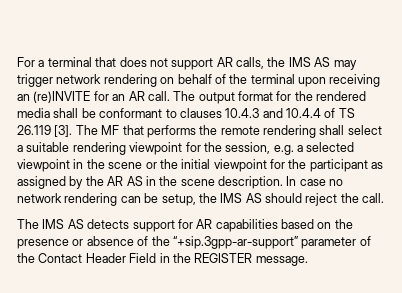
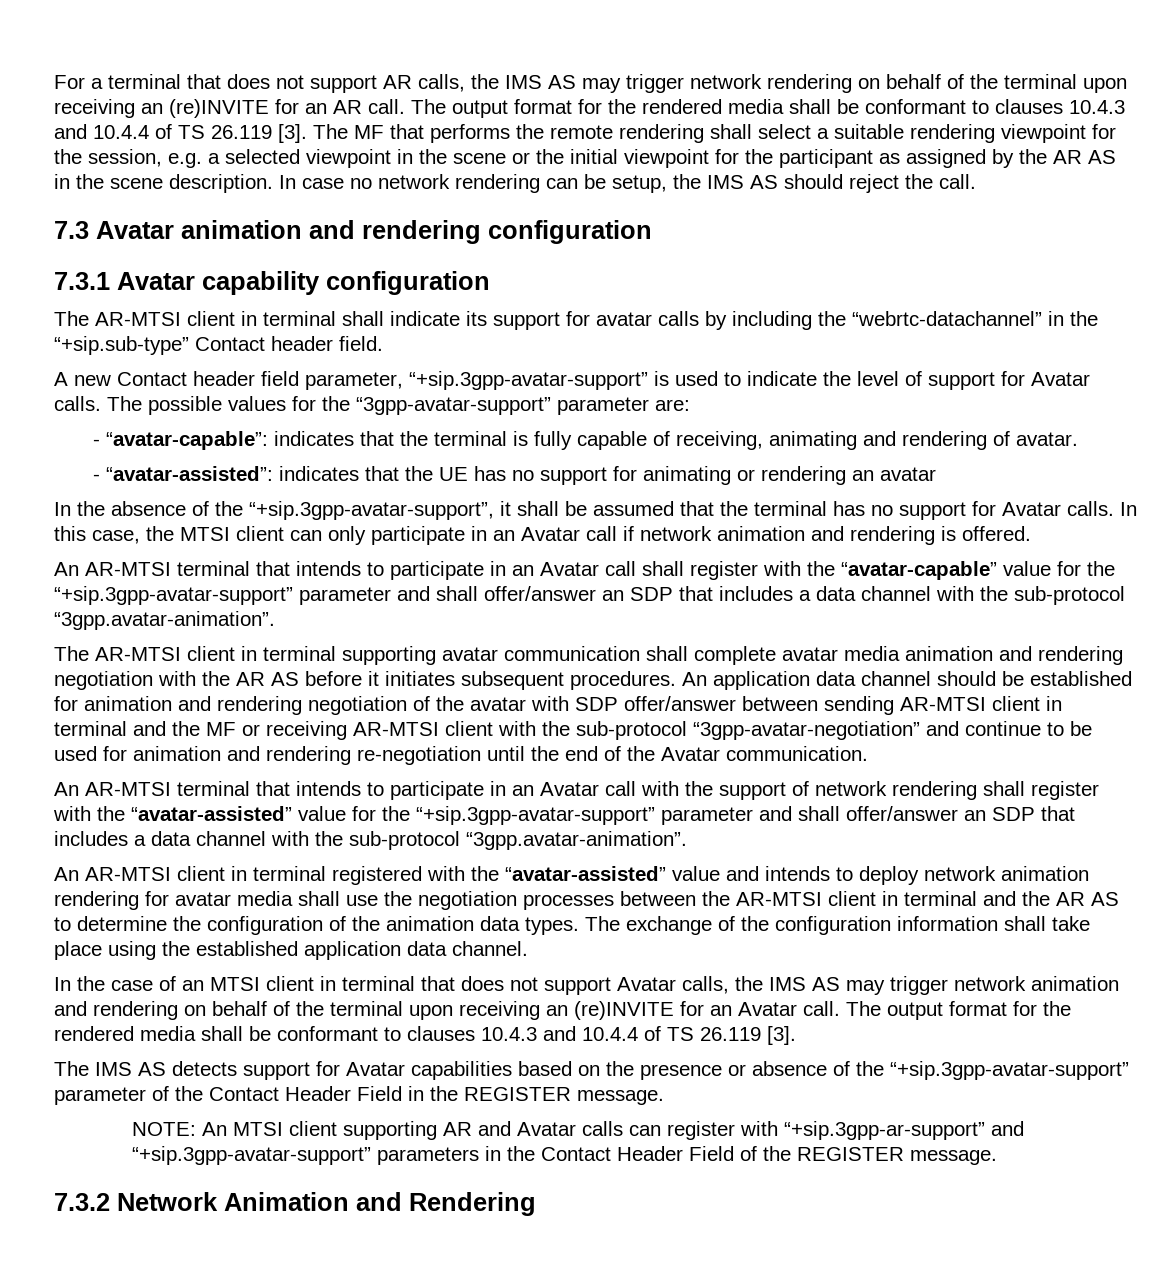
(385, 198) none -> [54,220,652,244] [54,271,490,295] [54,311,1098,330] [54,336,383,355] [54,371,1090,390] [54,396,690,415] [92,431,1078,450] [92,466,936,485] [54,501,1137,520] [54,526,1031,545] [54,561,1115,580] [54,586,1125,605] [54,611,275,630] [54,646,1123,665] [54,671,1132,690] [54,696,1062,715] [54,721,1092,740] [54,746,868,765] [54,781,1099,800] [53,806,1075,825] [54,831,687,850] [54,866,1089,885] [54,891,1119,910] [54,916,1090,935] [54,941,528,960] [54,976,1119,995] [54,1001,1071,1020] [54,1026,796,1045] // 7.3 Avatar animation and rendering configuration // 7.3.1 Avatar capability configuration // The AR-MTSI client in terminal shall indicate its support for avatar calls by including the “webrtc-datachannel” in the “+sip.sub-type” Contact header field. // A new Contact header field parameter, “+sip.3gpp-avatar-support” is used to indicate the level of support for Avatar calls. The possible values for the “3gpp-avatar-support” parameter are: // - “avatar-capable”: indicates that the terminal is fully capable of receiving, animating and rendering of avatar. // - “avatar-assisted”: indicates that the UE has no support for animating or rendering an avatar // In the absence of the “+sip.3gpp-avatar-support”, it shall be assumed that the terminal has no support for Avatar calls. In this case, the MTSI client can only participate in an Avatar call if network animation and rendering is offered. // An AR-MTSI terminal that intends to participate in an Avatar call shall register with the “avatar-capable” value for the “+sip.3gpp-avatar-support” parameter and shall offer/answer an SDP that includes a data channel with the sub-protocol “3gpp.avatar-animation”. // The AR-MTSI client in terminal supporting avatar communication shall complete avatar media animation and rendering negotiation with the AR AS before it initiates subsequent procedures. An application data channel should be established for animation and rendering negotiation of the avatar with SDP offer/answer between sending AR-MTSI client in terminal and the MF or receiving AR-MTSI client with the sub-protocol “3gpp-avatar-negotiation” and continue to be used for animation and rendering re-negotiation until the end of the Avatar communication. // An AR-MTSI terminal that intends to participate in an Avatar call with the support of network rendering shall register with the “avatar-assisted” value for the “+sip.3gpp-avatar-support” parameter and shall offer/answer an SDP that includes a data channel with the sub-protocol “3gpp.avatar-animation”. // An AR-MTSI client in terminal registered with the “avatar-assisted” value and intends to deploy network animation rendering for avatar media shall use the negotiation processes between the AR-MTSI client in terminal and the AR AS to determine the configuration of the animation data types. The exchange of the configuration information shall take place using the established application data channel. // In the case of an MTSI client in terminal that does not support Avatar calls, the IMS AS may trigger network animation and rendering on behalf of the terminal upon receiving an (re)INVITE for an Avatar call. The output format for the rendered media shall be conformant to clauses 10.4.3 and 10.4.4 of TS 26.119 [3].
[196,219,213,229] AR -> [346,1062,405,1076] Avatar
[172,236,298,249] “+sip.3gpp-ar-support” -> [890,1061,1129,1080] “+sip.3gpp-avatar-support”
(308, 261) none -> [131,1121,1024,1140] [131,1146,997,1165] [54,1192,536,1216] // NOTE: An MTSI client supporting AR and Avatar calls can register with “+sip.3gpp-ar-support” and “+sip.3gpp-avatar-support” parameters in the Contact Header Field of the REGISTER message. // 7.3.2 Network Animation and Rendering

